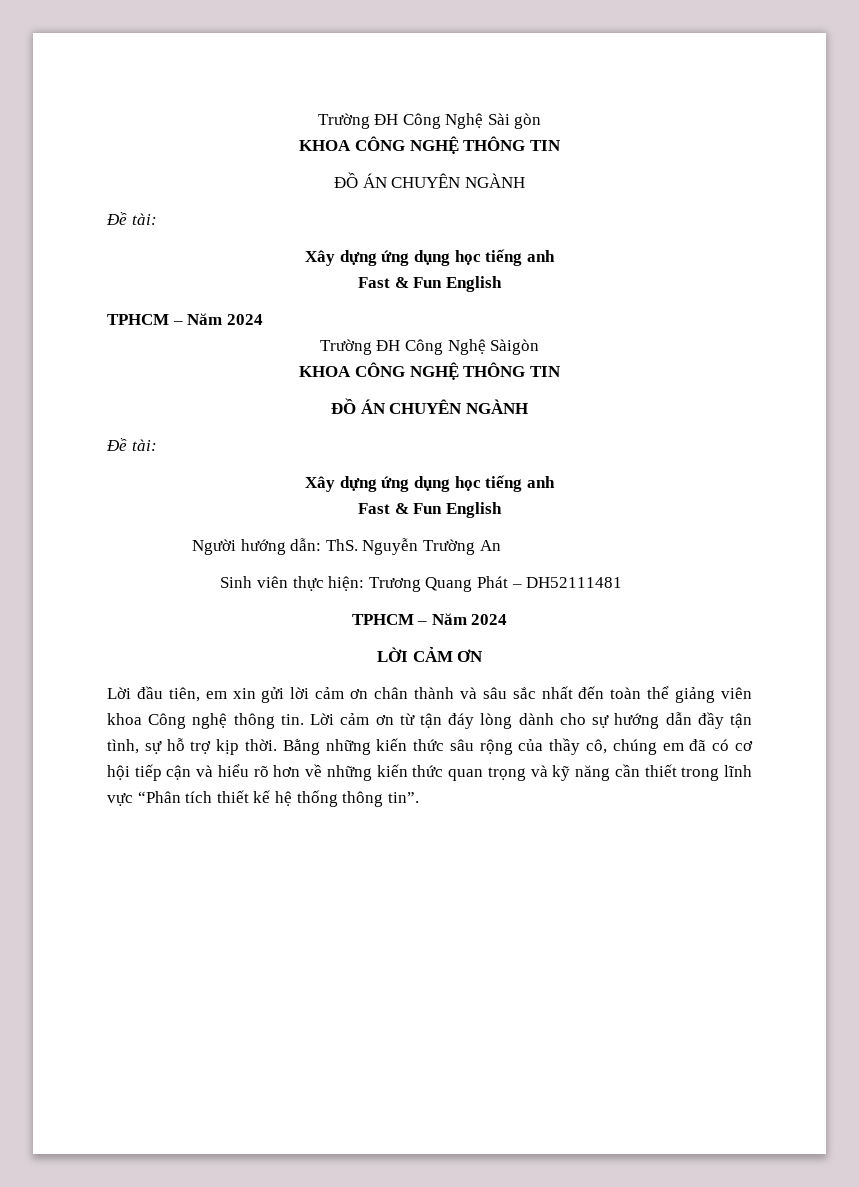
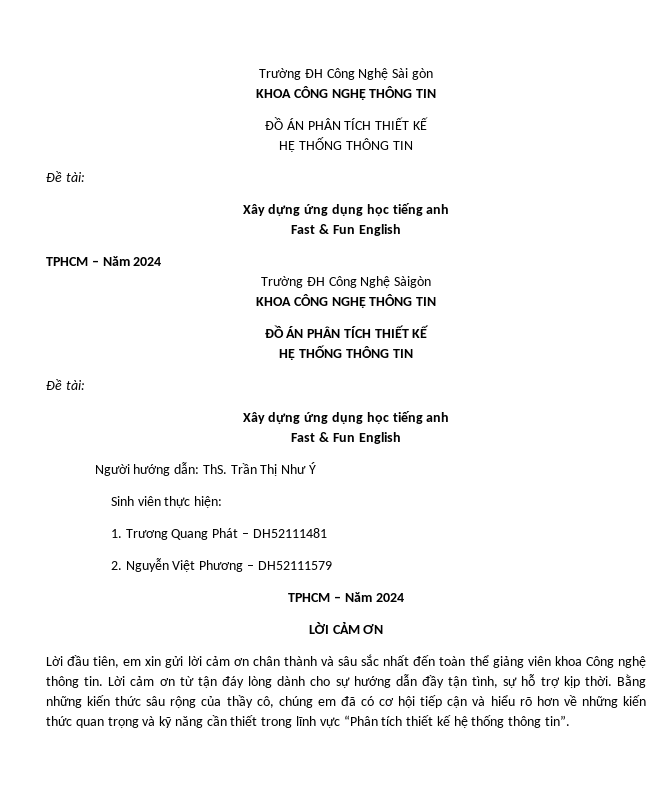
[391,173,525,188] CHUYÊN NGÀNH -> [307,117,428,130] [279,137,413,152] PHÂN TÍCH THIẾT KẾ // HỆ THỐNG THÔNG TIN
[389,399,528,414] CHUYÊN NGÀNH -> [307,325,430,338] [279,345,413,360] PHÂN TÍCH THIẾT KẾ // HỆ THỐNG THÔNG TIN
[362,538,501,555] Nguyễn Trường An -> [230,462,317,476] Trần Thị Như Ý
(365, 583) none -> [110,529,122,538] // 1.
(623, 582) none -> [110,558,332,572] // 2. Nguyễn Việt Phương – DH52111579

